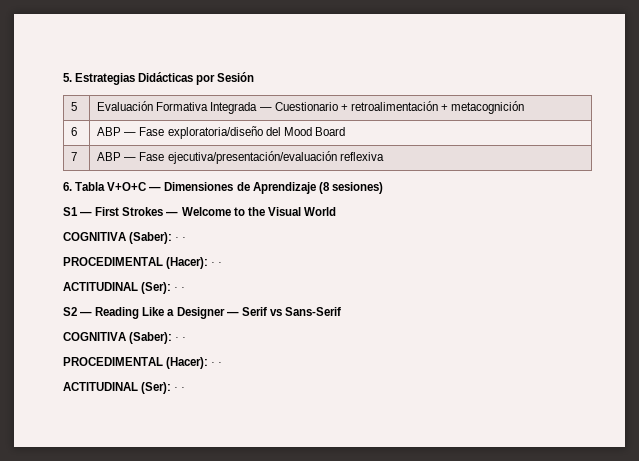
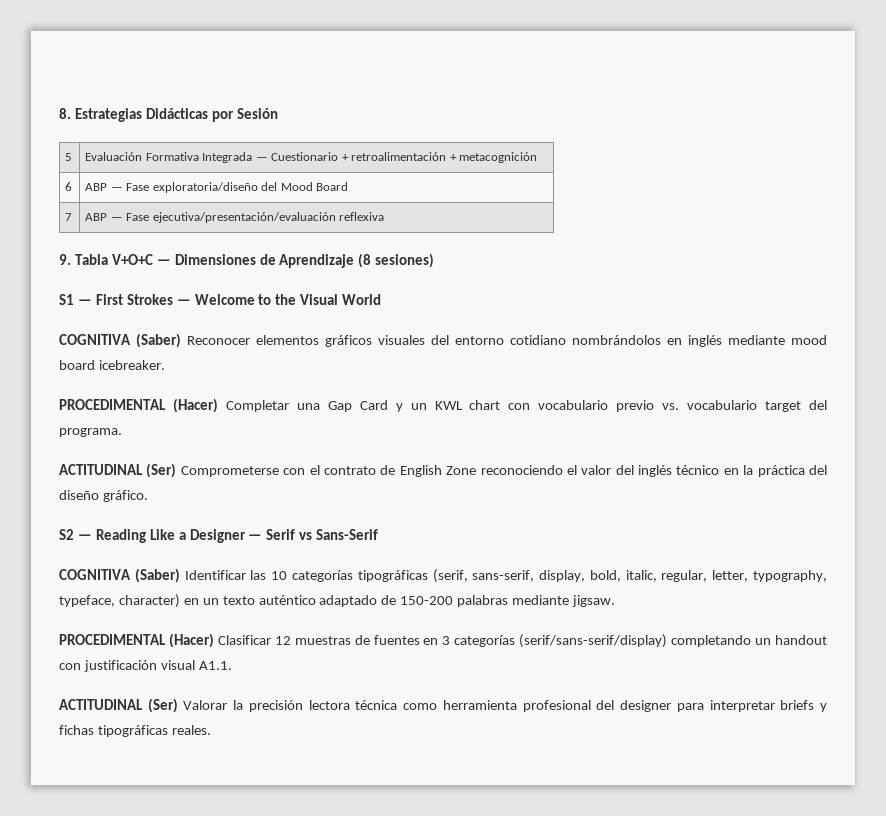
[63,73,72,82] 5. -> [59,108,71,119] 8.
[63,182,72,191] 6. -> [59,254,71,265] 9.
[129,232,187,244] [63,257,223,269] [63,282,186,294] (Saber): · · // PROCEDIMENTAL (Hacer): · · // ACTITUDINAL (Ser): · · -> [136,333,827,348] [59,360,165,370] [59,398,827,413] [59,428,122,437] [59,463,828,478] [59,490,148,502] (Saber) Reconocer elementos gráficos visuales del entorno cotidiano nombrándolos en inglés mediante mood board icebreaker. // PROCEDIMENTAL (Hacer) Completar una Gap Card y un KWL chart con vocabulario previo vs. vocabulario target del programa. // ACTITUDINAL (Ser) Comprometerse con el contrato de English Zone reconociendo el valor del inglés técnico en la práctica del diseño gráfico.
[129,332,187,344] [63,357,223,369] [63,382,186,394] (Saber): · · // PROCEDIMENTAL (Hacer): · · // ACTITUDINAL (Ser): · · -> [134,568,828,583] [59,594,616,608] [59,633,827,648] [59,660,232,672] [59,698,828,713] [59,725,211,737] (Saber) Identificar las 10 categorías tipográficas (serif, sans-serif, display, bold, italic, regular, letter, typography, typeface, character) en un texto auténtico adaptado de 150-200 palabras mediante jigsaw. // PROCEDIMENTAL (Hacer) Clasificar 12 muestras de fuentes en 3 categorías (serif/sans-serif/display) completando un handout con justificación visual A1.1. // ACTITUDINAL (Ser) Valorar la precisión lectora técnica como herramienta profesional del designer para interpretar briefs y fichas tipográficas reales.

